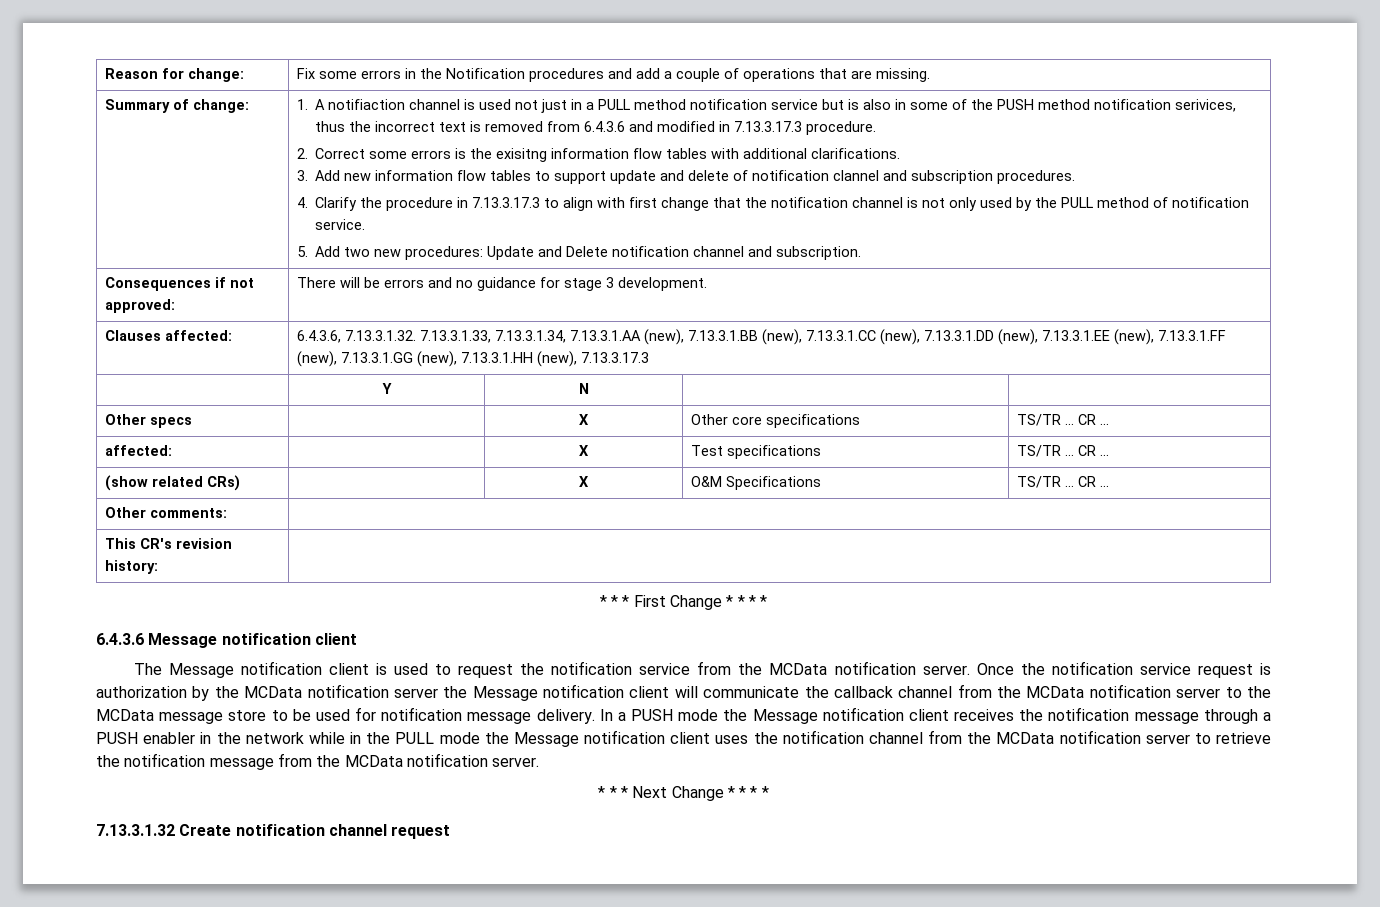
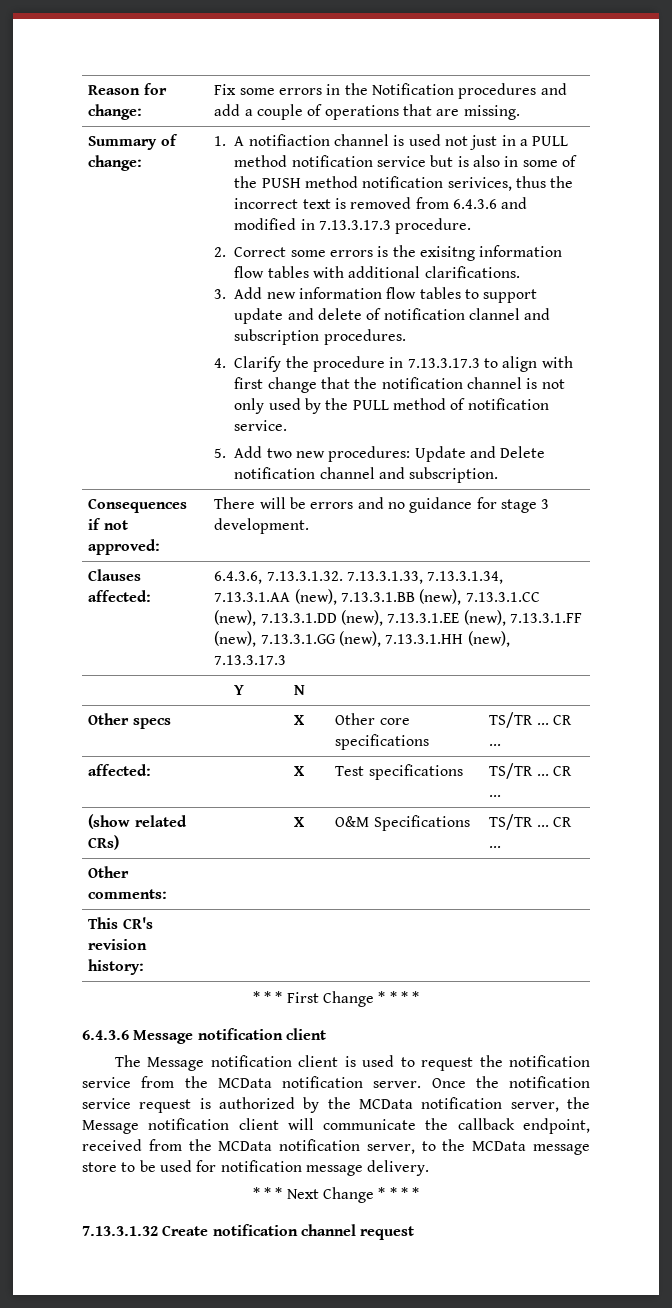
[96,686,187,698] authorization -> [219,1097,295,1109] authorized
[393,688,438,698] server -> [510,1102,559,1112] server,
[898,684,1221,698] channel from the MCData notification server -> [523,1118,590,1134] [82,1139,415,1154] endpoint, received from the MCData notification server,
[599,707,1271,724] [96,730,1271,747] [96,753,540,770] In a PUSH mode the Message notification client receives the notification message through a PUSH enabler in the network while in the PULL mode the Message notification client uses the notification channel from the MCData notification server to retrieve the notification message from the MCData notification server. -> (430, 1168) none

